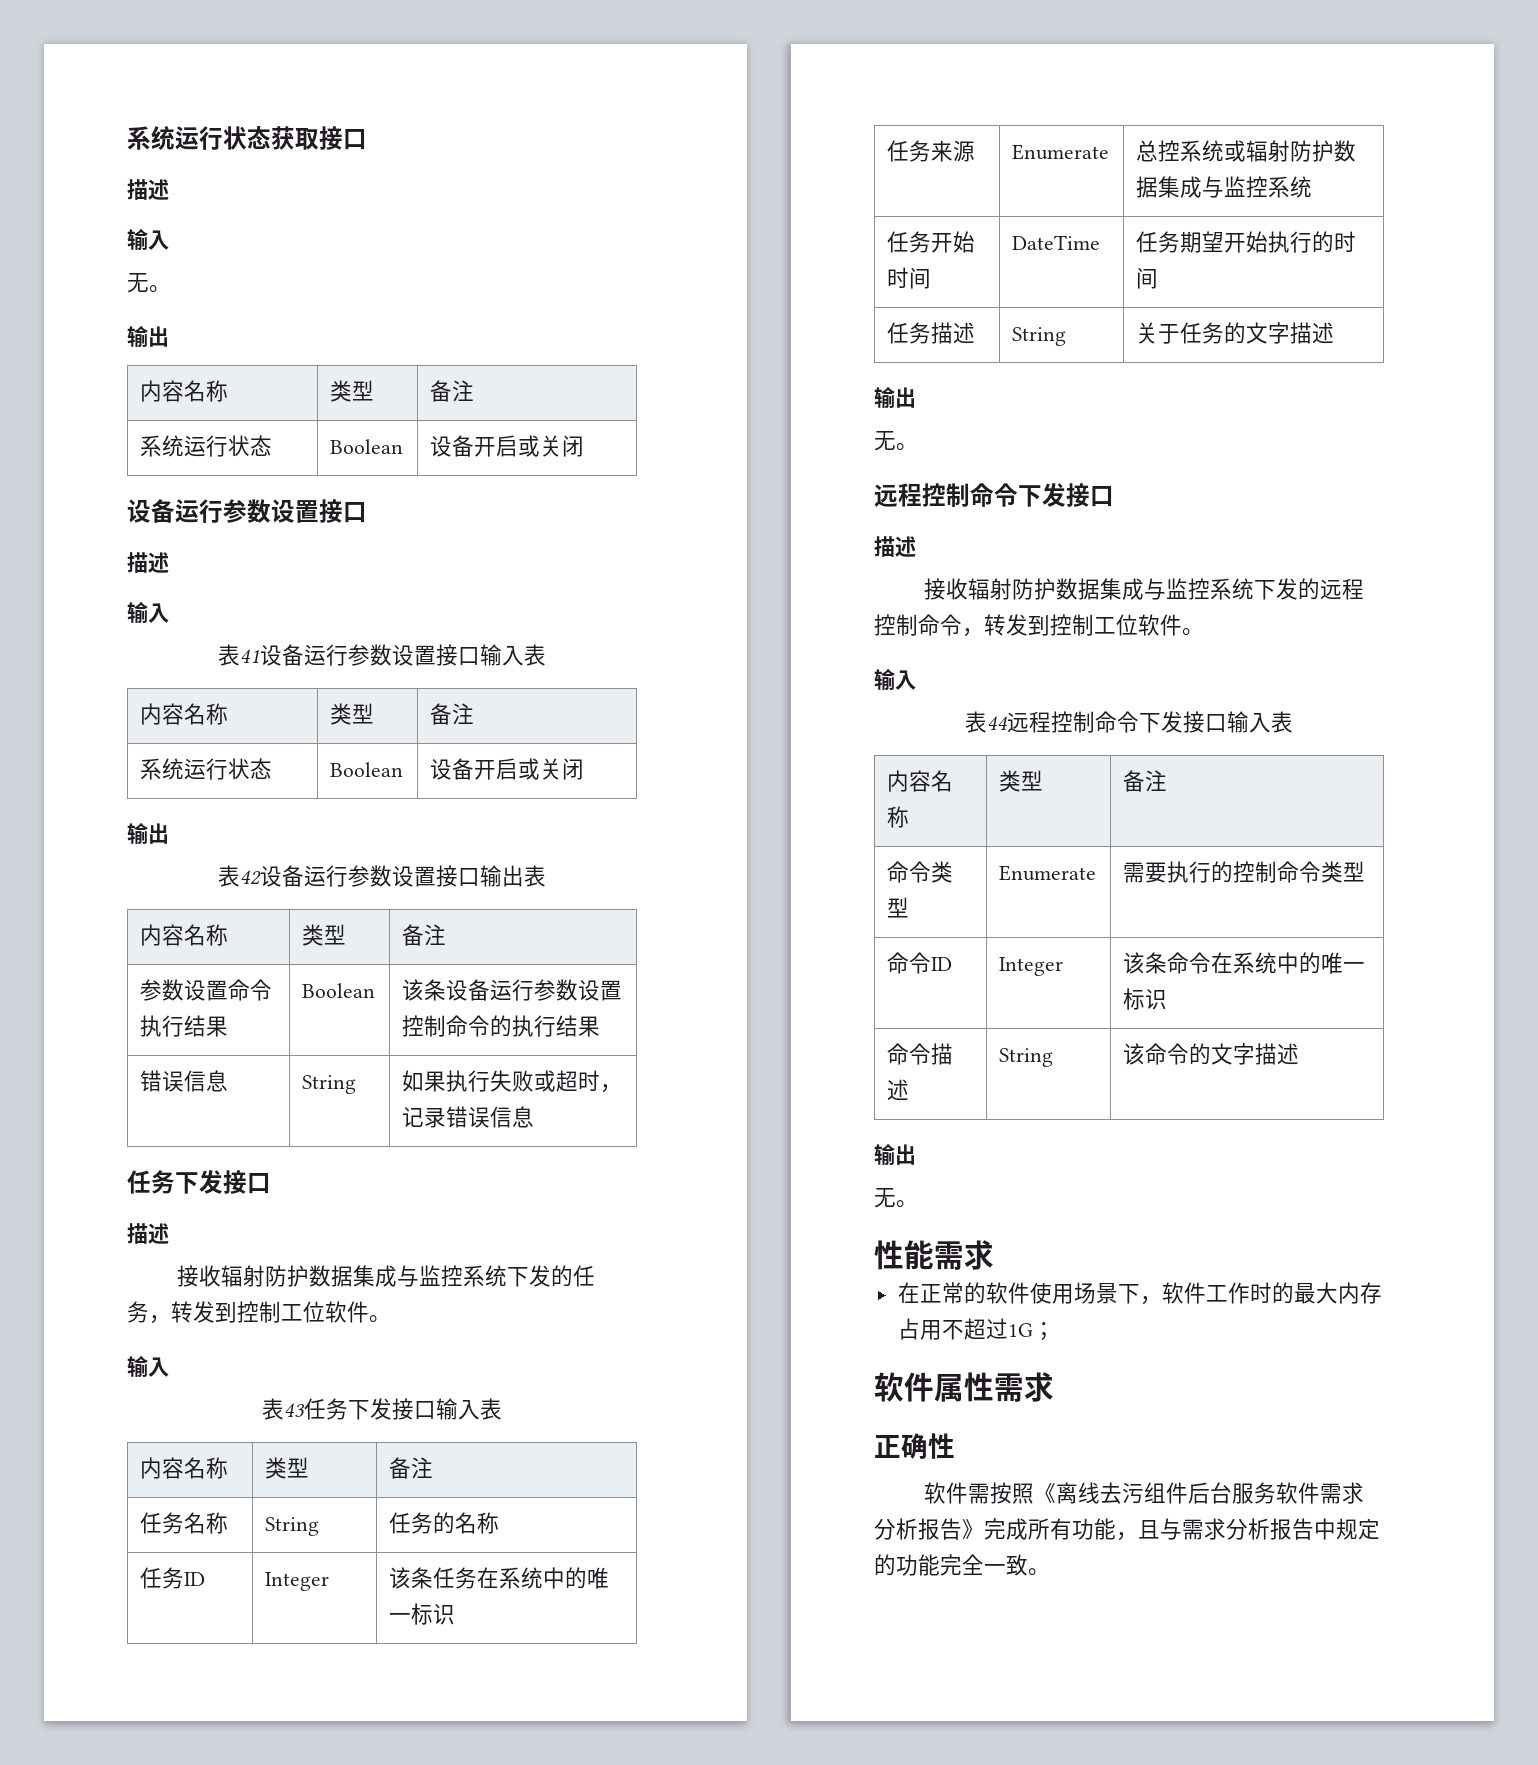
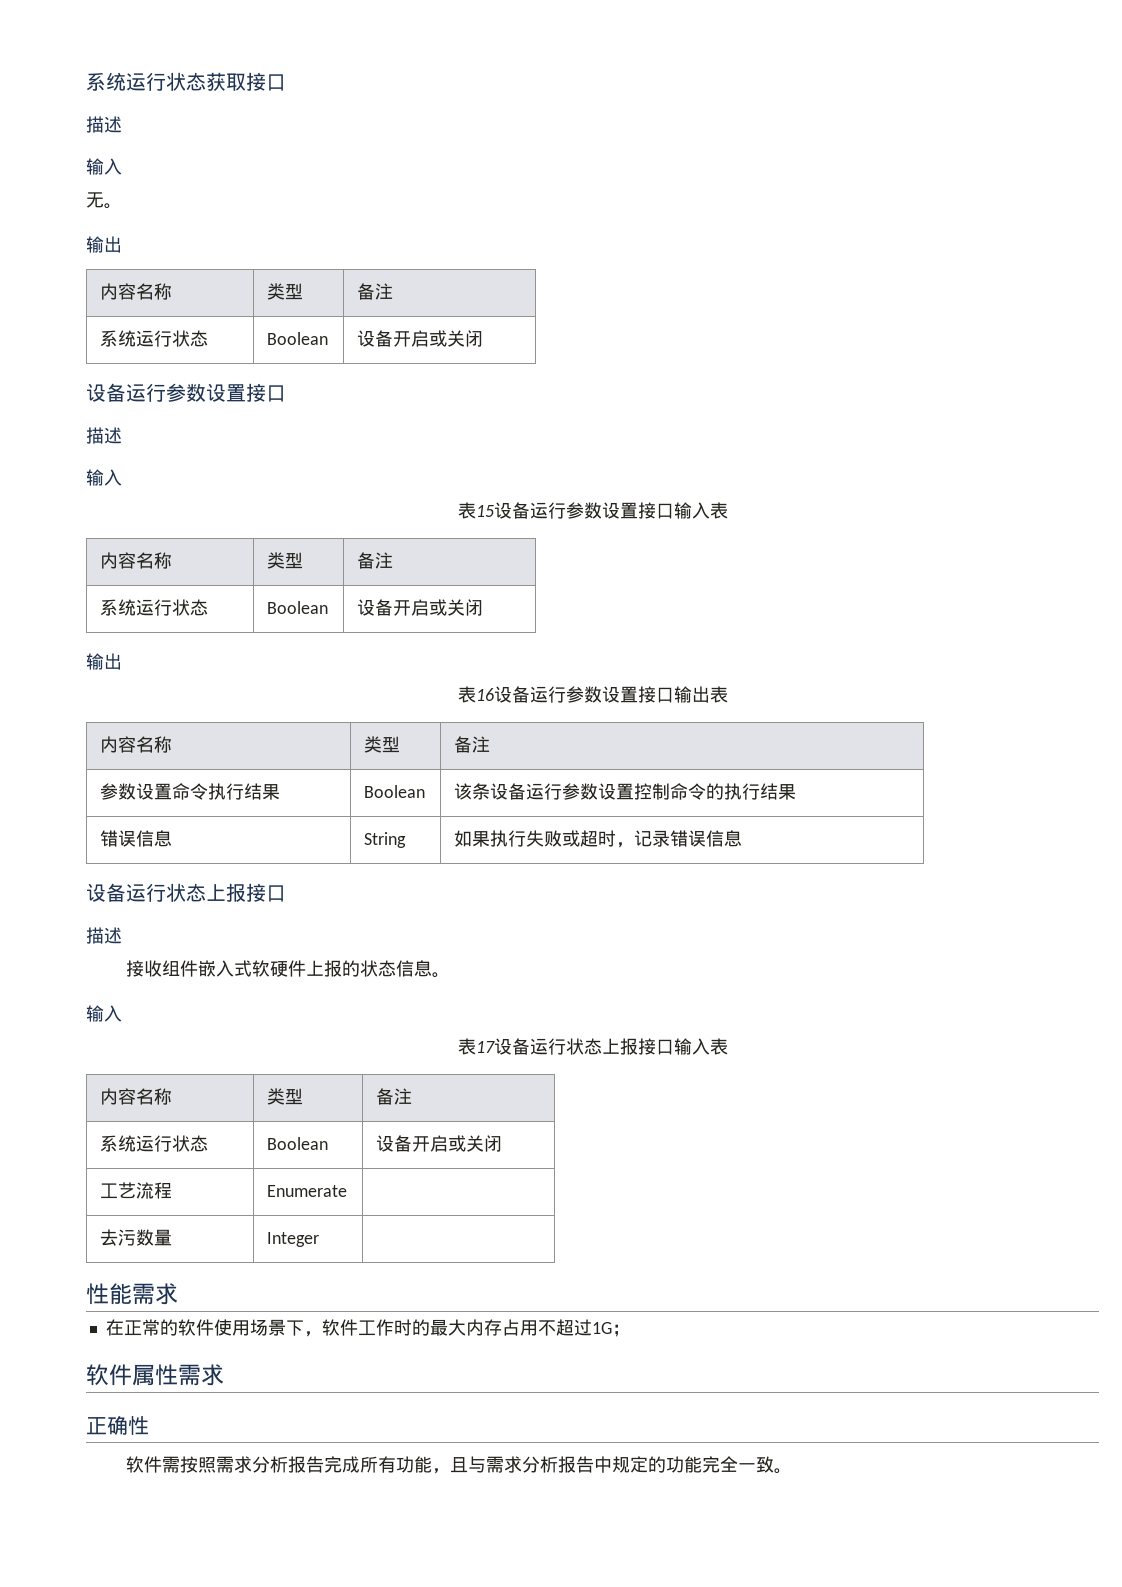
[240,649,260,663] 41 -> [475,505,494,517] 15
[240,870,261,885] 42 -> [475,688,494,701] 16
[127,1170,271,1194] [127,1223,169,1244] [176,1265,595,1287] [127,1301,391,1324] [127,1356,169,1377] [262,1398,502,1420] [139,1457,228,1479] [264,1457,309,1479] [388,1457,433,1479] [139,1512,228,1534] [264,1517,319,1536] [388,1512,499,1534] [139,1567,205,1589] [264,1572,329,1591] [388,1567,609,1589] [388,1603,455,1625] [886,140,975,162] [1011,144,1109,160] [1135,140,1356,162] [1135,176,1312,198] [886,231,975,253] [886,267,931,289] [1011,235,1100,250] [1135,231,1356,253] [1135,267,1158,289] [886,322,975,344] [1011,327,1066,346] [1135,322,1334,344] [874,387,916,408] [874,431,918,451] [874,483,1114,507] [874,536,916,557] [923,578,1364,600] [874,614,1204,637] [874,669,916,690] [965,711,1293,733] [886,770,953,792] [886,806,909,828] [998,770,1043,792] [1122,770,1167,792] [886,861,953,883] [886,897,909,918] [998,865,1096,881] [1122,861,1365,883] [886,952,952,974] [998,957,1063,976] [1122,952,1365,974] [1122,988,1167,1010] [886,1043,953,1065] [886,1079,909,1101] [998,1048,1053,1067] [1122,1043,1299,1065] [874,1144,916,1165] [874,1188,918,1208] 任务下发接口 // 描述 // 接收辐射防护数据集成与监控系统下发的任务，转发到控制工位软件。 // 输入 // 表43任务下发接口输入表 // 内容名称 | 类型 | 备注 // 任务名称 | String | 任务的名称 // 任务ID | Integer | 该条任务在系统中的唯一标识 // 任务来源 | Enumerate | 总控系统或辐射防护数据集成与监控系统 // 任务开始时间 | DateTime | 任务期望开始执行的时间 // 任务描述 | String | 关于任务的文字描述 // 输出 // 无。 // 远程控制命令下发接口 // 描述 // 接收辐射防护数据集成与监控系统下发的远程控制命令，转发到控制工位软件。 // 输入 // 表44远程控制命令下发接口输入表 // 内容名称 | 类型 | 备注 // 命令类型 | Enumerate | 需要执行的控制命令类型 // 命令ID | Integer | 该条命令在系统中的唯一标识 // 命令描述 | String | 该命令的文字描述 // 输出 // 无。 -> [86,883,286,902] [86,927,122,944] [126,960,451,978] [86,1005,122,1022] [457,1038,728,1055] [99,1088,172,1105] [266,1088,303,1105] [375,1088,412,1105] [99,1135,208,1152] [266,1137,328,1150] [375,1135,502,1152] [99,1182,172,1199] [266,1185,347,1197] [99,1229,172,1246] [266,1232,319,1247] 设备运行状态上报接口 // 描述 // 接收组件嵌入式软硬件上报的状态信息。 // 输入 // 表17设备运行状态上报接口输入表 // 内容名称 | 类型 | 备注 // 系统运行状态 | Boolean | 设备开启或关闭 // 工艺流程 | Enumerate | // 去污数量 | Integer |
[1033,1482,1364,1504] [874,1518,984,1540] 《离线去污组件后台服务软件需求分析报告》 -> [216,1456,325,1473] 需求分析报告

